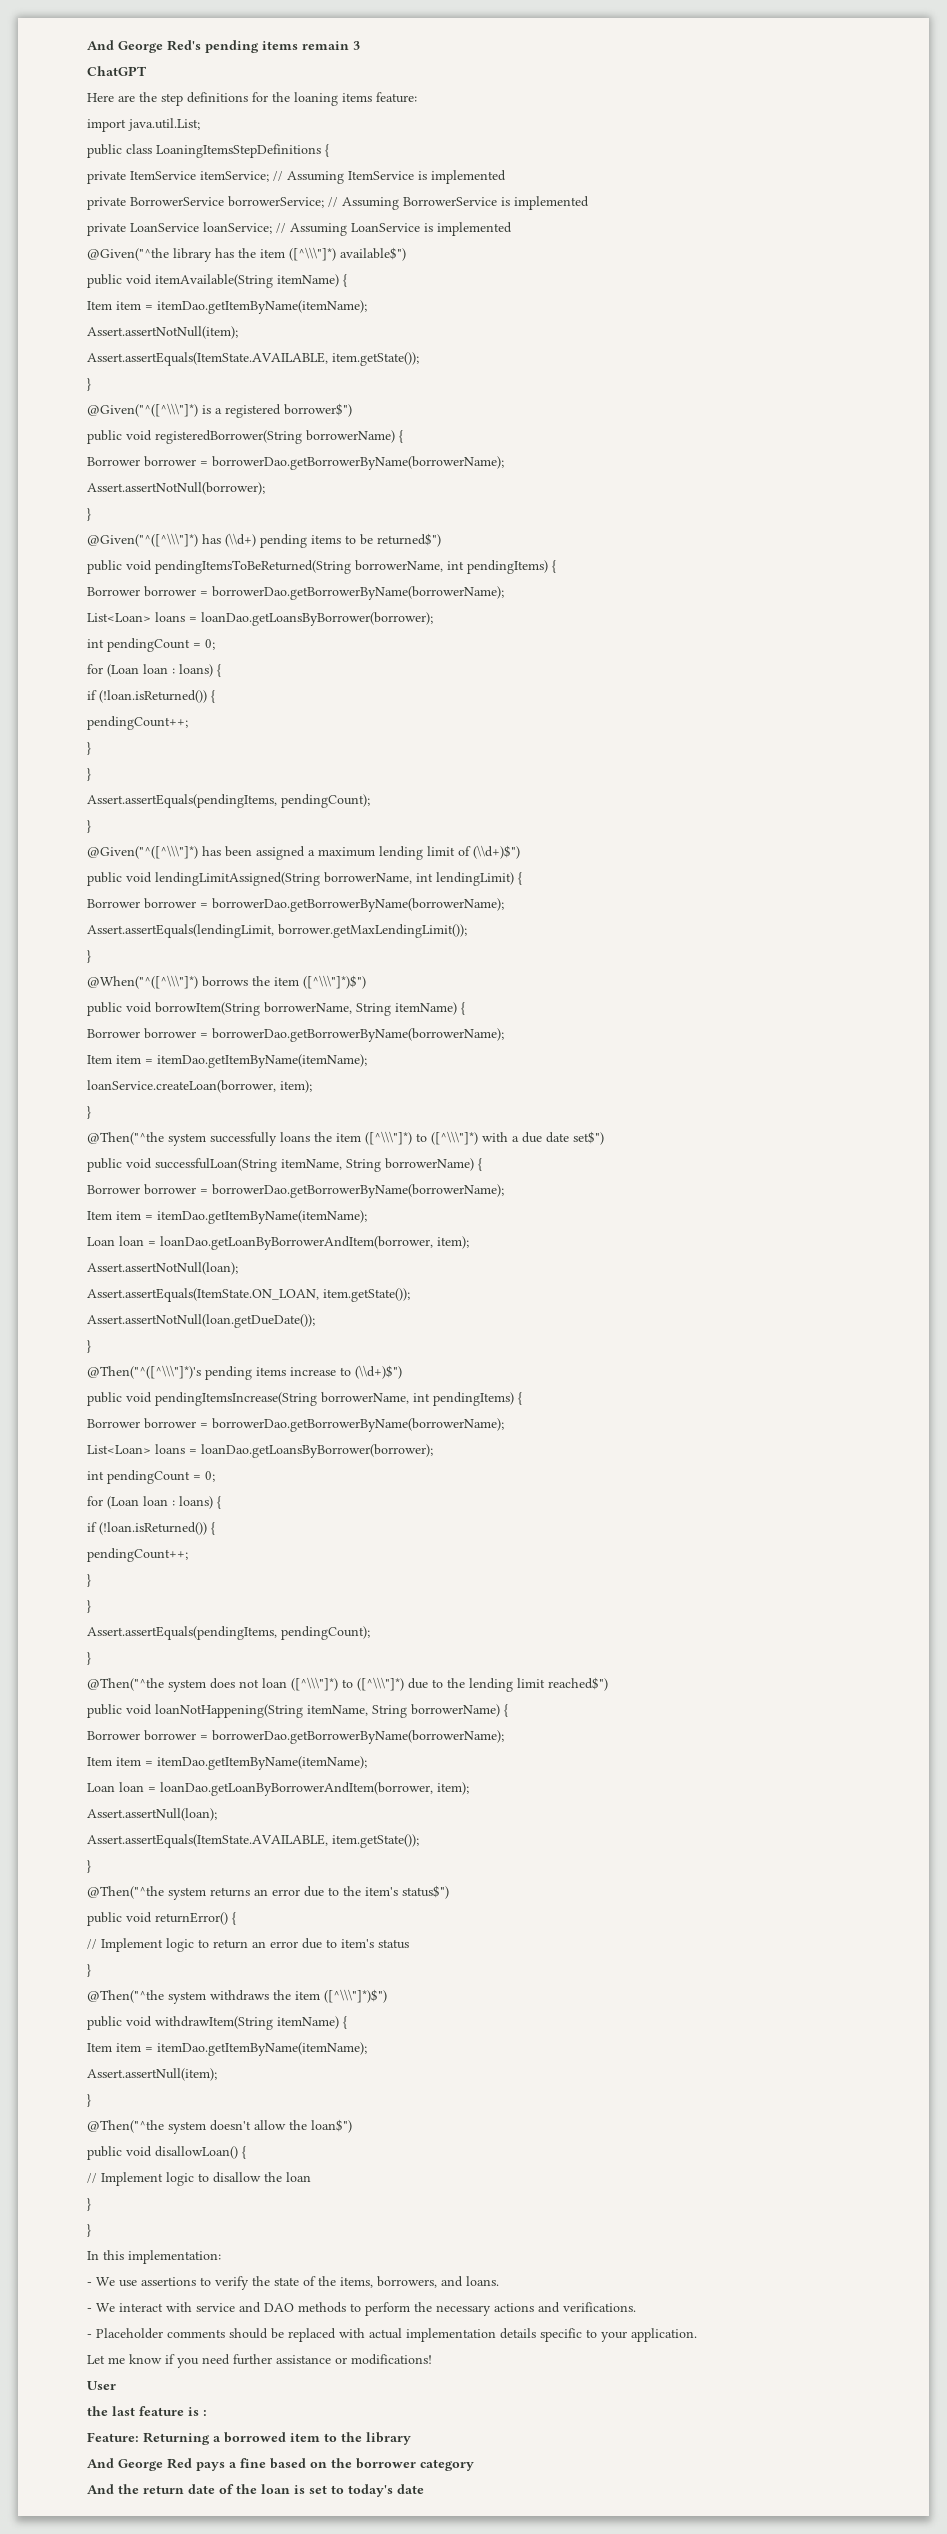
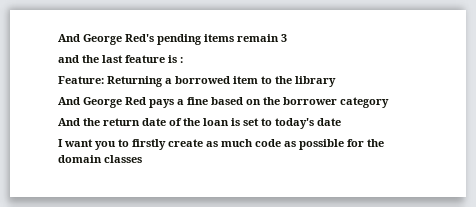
[87,66,147,76] [87,92,417,106] [87,118,200,132] [87,144,329,158] [87,170,506,184] [87,196,589,210] [87,222,512,236] [87,247,406,262] [87,274,347,288] [87,300,367,314] [87,326,238,339] [87,352,419,366] [87,378,91,391] [87,403,352,418] [87,430,403,444] [87,456,504,470] [87,482,265,495] [87,508,91,521] [87,533,441,548] [87,560,556,574] [87,586,504,600] [87,612,433,626] [87,638,215,652] [87,664,221,677] [87,690,215,703] [87,716,188,730] [87,742,91,755] [87,768,91,781] [87,794,370,808] [87,820,91,833] [87,845,520,860] [87,872,522,886] [87,898,504,912] [87,924,467,938] [87,950,91,963] [87,975,366,989] [87,1002,465,1016] [87,1028,504,1042] [87,1054,367,1068] [87,1080,312,1093] [87,1106,91,1119] [87,1131,604,1146] [87,1158,482,1172] [87,1184,504,1198] [87,1210,367,1224] [87,1236,469,1250] [87,1262,238,1275] [87,1288,410,1302] [87,1314,315,1328] [87,1340,91,1353] [87,1365,402,1380] [87,1392,522,1406] [87,1418,504,1432] [87,1444,433,1458] [87,1470,215,1484] [87,1496,221,1509] [87,1522,215,1535] [87,1548,188,1562] [87,1574,91,1587] [87,1600,91,1613] [87,1626,370,1640] [87,1652,91,1665] [87,1677,608,1692] [87,1704,508,1718] [87,1730,504,1744] [87,1756,367,1770] [87,1782,469,1796] [87,1808,217,1821] [87,1834,419,1848] [87,1860,91,1873] [87,1885,449,1900] [87,1912,236,1926] [87,1938,409,1952] [87,1964,91,1977] [87,1989,387,2004] [87,2016,347,2030] [87,2042,367,2056] [87,2068,217,2081] [87,2094,91,2107] [87,2119,352,2134] [87,2146,246,2160] [87,2172,311,2186] [87,2198,91,2211] [87,2224,91,2237] [87,2250,221,2264] [87,2276,499,2290] [87,2302,636,2316] [87,2328,697,2342] [87,2354,432,2368] [87,2381,116,2390] ChatGPT // Here are the step definitions for the loaning items feature: // import java.util.List; // public class LoaningItemsStepDefinitions { // private ItemService itemService; // Assuming ItemService is implemented // private BorrowerService borrowerService; // Assuming BorrowerService is implemented // private LoanService loanService; // Assuming LoanService is implemented // @Given("^the library has the item ([^\\\"]*) available$") // public void itemAvailable(String itemName) { // Item item = itemDao.getItemByName(itemName); // Assert.assertNotNull(item); // Assert.assertEquals(ItemState.AVAILABLE, item.getState()); // } // @Given("^([^\\\"]*) is a registered borrower$") // public void registeredBorrower(String borrowerName) { // Borrower borrower = borrowerDao.getBorrowerByName(borrowerName); // Assert.assertNotNull(borrower); // } // @Given("^([^\\\"]*) has (\\d+) pending items to be returned$") // public void pendingItemsToBeReturned(String borrowerName, int pendingItems) { // Borrower borrower = borrowerDao.getBorrowerByName(borrowerName); // List<Loan> loans = loanDao.getLoansByBorrower(borrower); // int pendingCount = 0; // for (Loan loan : loans) { // if (!loan.isReturned()) { // pendingCount++; // } // } // Assert.assertEquals(pendingItems, pendingCount); // } // @Given("^([^\\\"]*) has been assigned a maximum lending limit of (\\d+)$") // public void lendingLimitAssigned(String borrowerName, int lendingLimit) { // Borrower borrower = borrowerDao.getBorrowerByName(borrowerName); // Assert.assertEquals(lendingLimit, borrower.getMaxLendingLimit()); // } // @When("^([^\\\"]*) borrows the item ([^\\\"]*)$") // public void borrowItem(String borrowerName, String itemName) { // Borrower borrower = borrowerDao.getBorrowerByName(borrowerName); // Item item = itemDao.getItemByName(itemName); // loanService.createLoan(borrower, item); // } // @Then("^the system successfully loans the item ([^\\\"]*) to ([^\\\"]*) with a due date set$") // public void successfulLoan(String itemName, String borrowerName) { // Borrower borrower = borrowerDao.getBorrowerByName(borrowerName); // Item item = itemDao.getItemByName(itemName); // Loan loan = loanDao.getLoanByBorrowerAndItem(borrower, item); // Assert.assertNotNull(loan); // Assert.assertEquals(ItemState.ON_LOAN, item.getState()); // Assert.assertNotNull(loan.getDueDate()); // } // @Then("^([^\\\"]*)'s pending items increase to (\\d+)$") // public void pendingItemsIncrease(String borrowerName, int pendingItems) { // Borrower borrower = borrowerDao.getBorrowerByName(borrowerName); // List<Loan> loans = loanDao.getLoansByBorrower(borrower); // int pendingCount = 0; // for (Loan loan : loans) { // if (!loan.isReturned()) { // pendingCount++; // } // } // Assert.assertEquals(pendingItems, pendingCount); // } // @Then("^the system does not loan ([^\\\"]*) to ([^\\\"]*) due to the lending limit reached$") // public void loanNotHappening(String itemName, String borrowerName) { // Borrower borrower = borrowerDao.getBorrowerByName(borrowerName); // Item item = itemDao.getItemByName(itemName); // Loan loan = loanDao.getLoanByBorrowerAndItem(borrower, item); // Assert.assertNull(loan); // Assert.assertEquals(ItemState.AVAILABLE, item.getState()); // } // @Then("^the system returns an error due to the item's status$") // public void returnError() { // // Implement logic to return an error due to item's status // } // @Then("^the system withdraws the item ([^\\\"]*)$") // public void withdrawItem(String itemName) { // Item item = itemDao.getItemByName(itemName); // Assert.assertNull(item); // } // @Then("^the system doesn't allow the loan$") // public void disallowLoan() { // // Implement logic to disallow the loan // } // } // In this implementation: // - We use assertions to verify the state of the items, borrowers, and loans. // - We interact with service and DAO methods to perform the necessary actions and verifications. // - Placeholder comments should be replaced with actual implementation details specific to your application. // Let me know if you need further assistance or modifications! // User // -> [58,55,79,63] and
(424, 2489) none -> [58,139,384,150] [58,155,142,163] // I want you to firstly create as much code as possible for the domain classes

